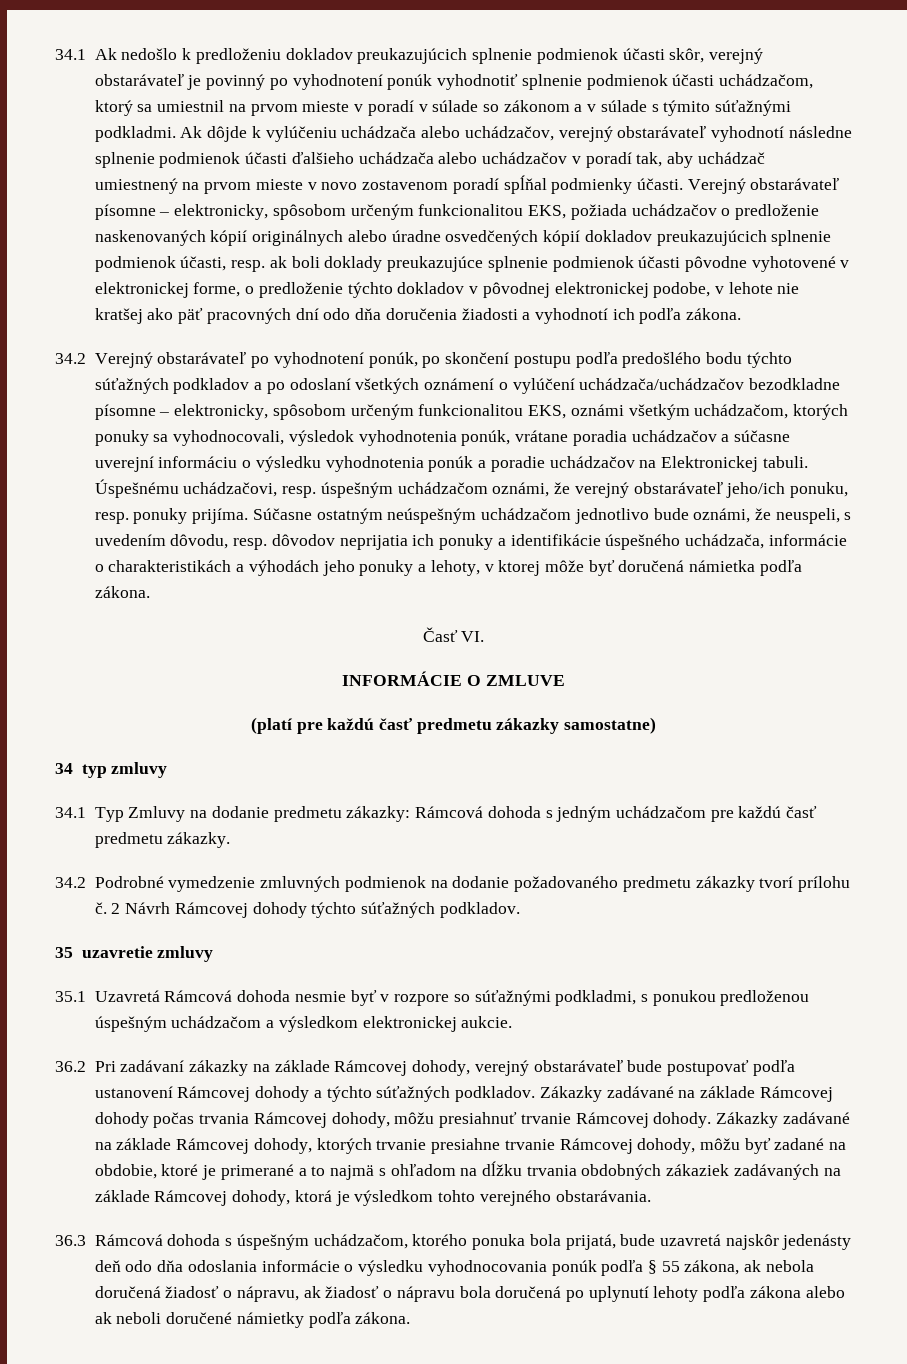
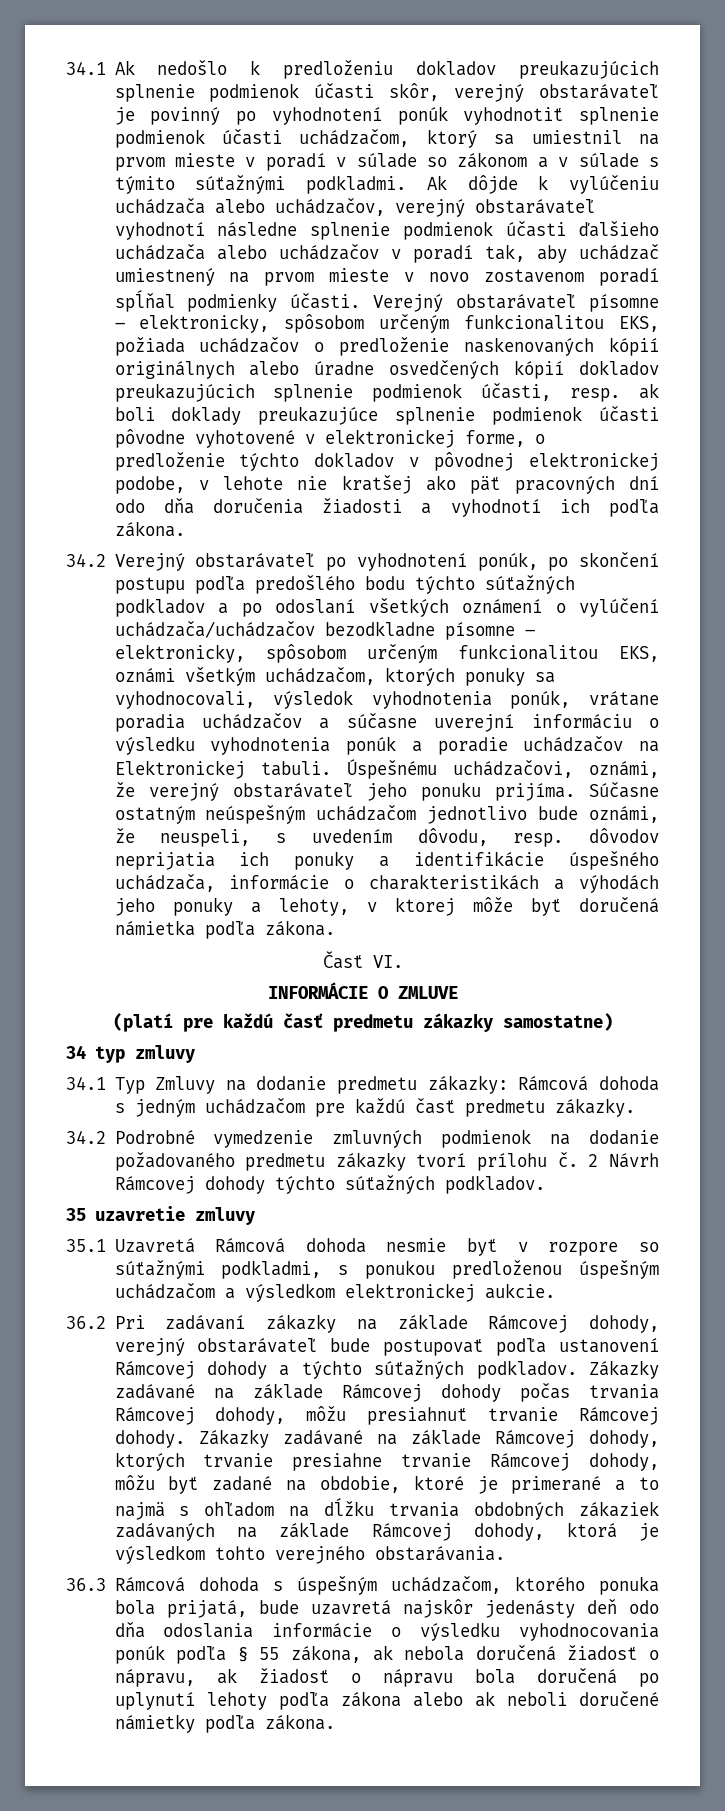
[282,482,488,498] resp. úspešným uchádzačom -> (573, 769) none
[726,482,849,498] [94,508,188,524] jeho/ich ponuku, resp. ponuky -> [366,782,481,801] jeho ponuku

